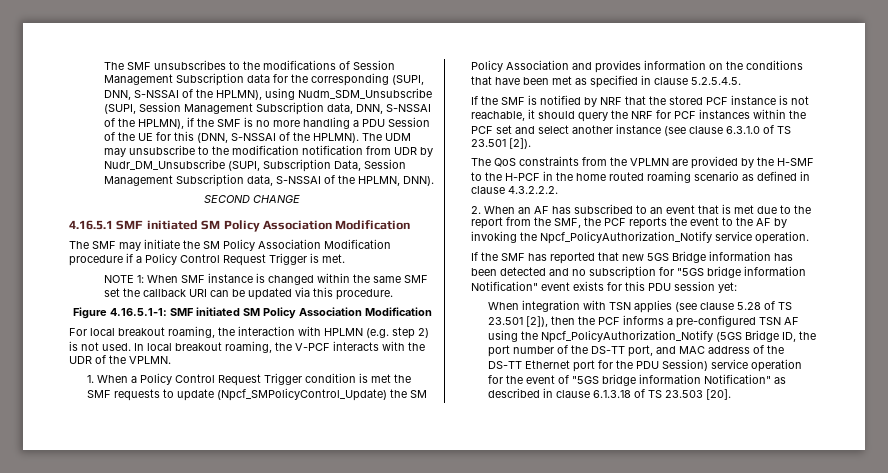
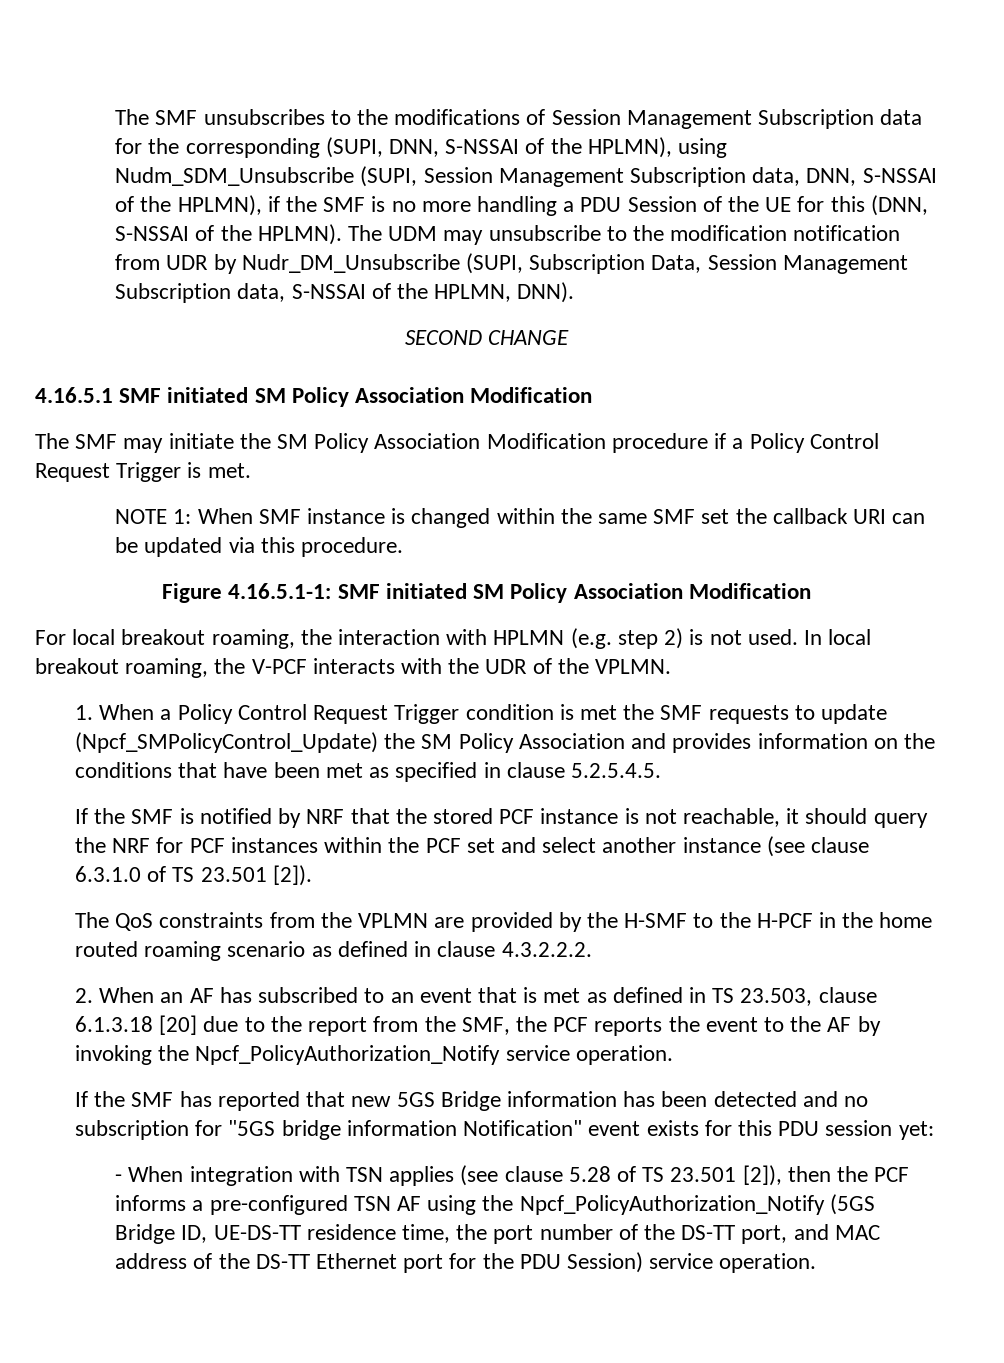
(754, 209) none -> [586,987,877,1006] [75,1015,198,1035] as defined in TS 23.503, clause 6.1.3.18 [20]
(737, 287) none -> [115,1174,123,1182] -
(796, 337) none -> [213,1224,450,1243] UE-DS-TT residence time,
[750,359,802,372] [487,374,786,386] [487,388,731,400] operation for the event of "5GS bridge information Notification" as described in clause 6.1.3.18 of TS 23.503 [20]. -> [719,1253,817,1273] operation.

